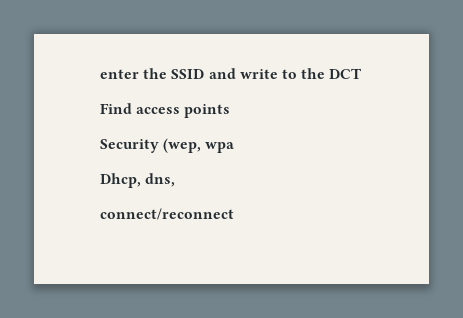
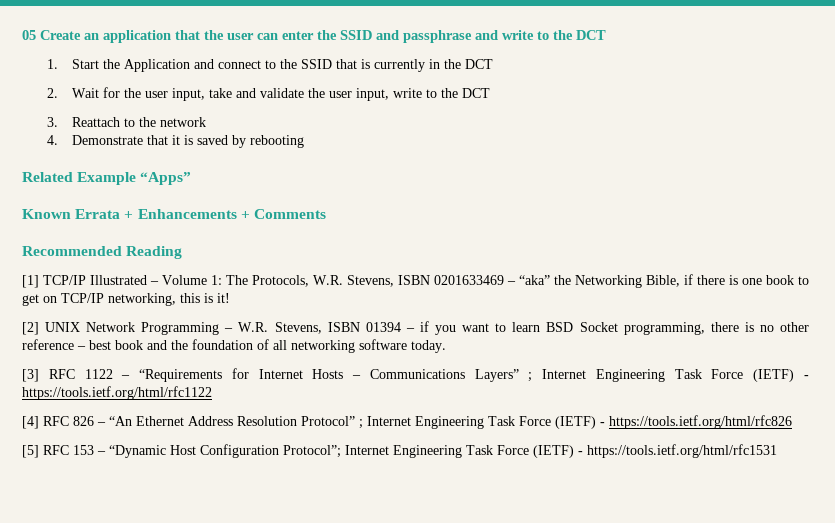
(100, 74) none -> [22,30,278,43] 05 Create an application that the user can
[239,68,362,79] [100,103,231,118] [100,138,235,153] [100,173,176,188] [100,208,234,220] write to the DCT // Find access points // Security (wep, wpa // Dhcp, dns, // connect/reconnect -> [403,30,606,43] [47,59,494,72] [47,87,491,101] [47,117,207,127] [47,135,305,148] [22,172,192,185] [22,209,326,219] [22,246,183,259] [22,274,809,288] [22,293,230,306] [22,321,809,335] [22,339,446,353] [22,368,809,382] [22,386,212,400] [22,415,792,429] [22,444,777,458] passphrase and write to the DCT // 1. Start the Application and connect to the SSID that is currently in the DCT // 2. Wait for the user input, take and validate the user input, write to the DCT // 3. Reattach to the network // 4. Demonstrate that it is saved by rebooting // Related Example “Apps” // Known Errata + Enhancements + Comments // Recommended Reading // [1] TCP/IP Illustrated – Volume 1: The Protocols, W.R. Stevens, ISBN 0201633469 – “aka” the Networking Bible, if there is one book to get on TCP/IP networking, this is it! // [2] UNIX Network Programming – W.R. Stevens, ISBN 01394 – if you want to learn BSD Socket programming, there is no other reference – best book and the foundation of all networking software today. // [3] RFC 1122 – “Requirements for Internet Hosts – Communications Layers” ; Internet Engineering Task Force (IETF) - https://tools.ietf.org/html/rfc1122 // [4] RFC 826 – “An Ethernet Address Resolution Protocol” ; Internet Engineering Task Force (IETF) - https://tools.ietf.org/html/rfc826 // [5] RFC 153 – “Dynamic Host Configuration Protocol”; Internet Engineering Task Force (IETF) - https://tools.ietf.org/html/rfc1531

